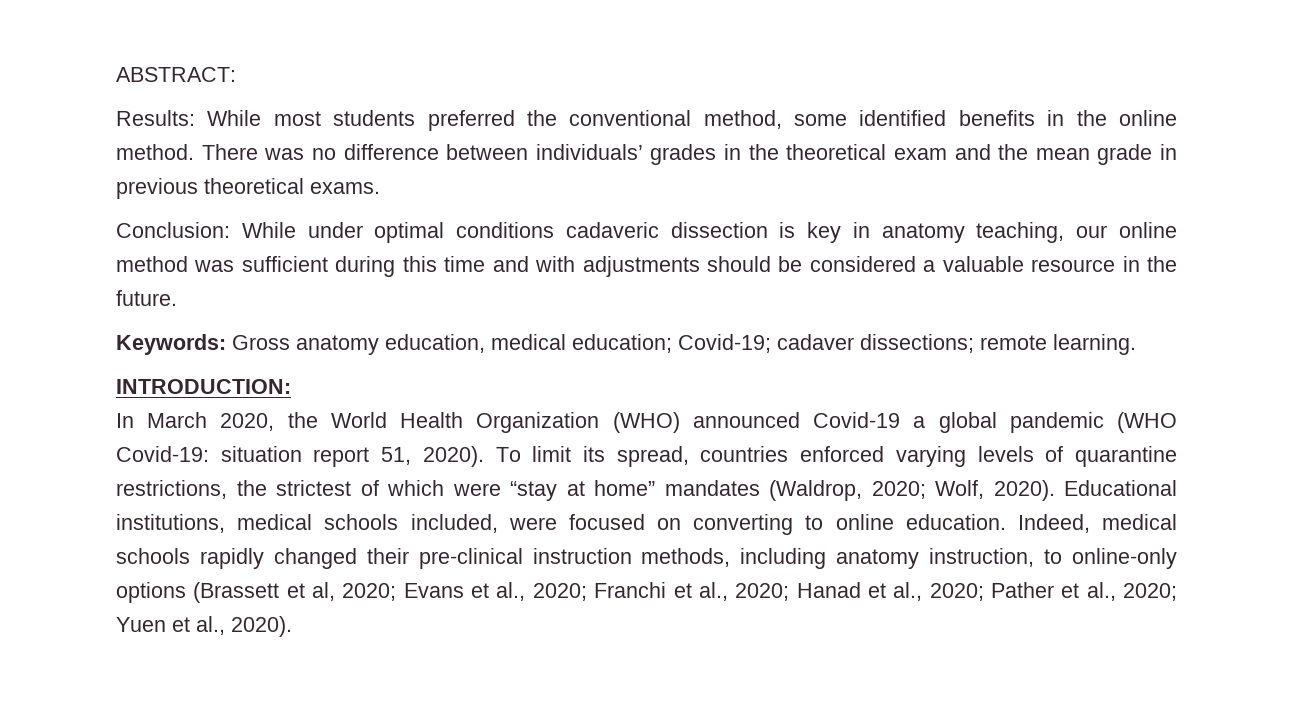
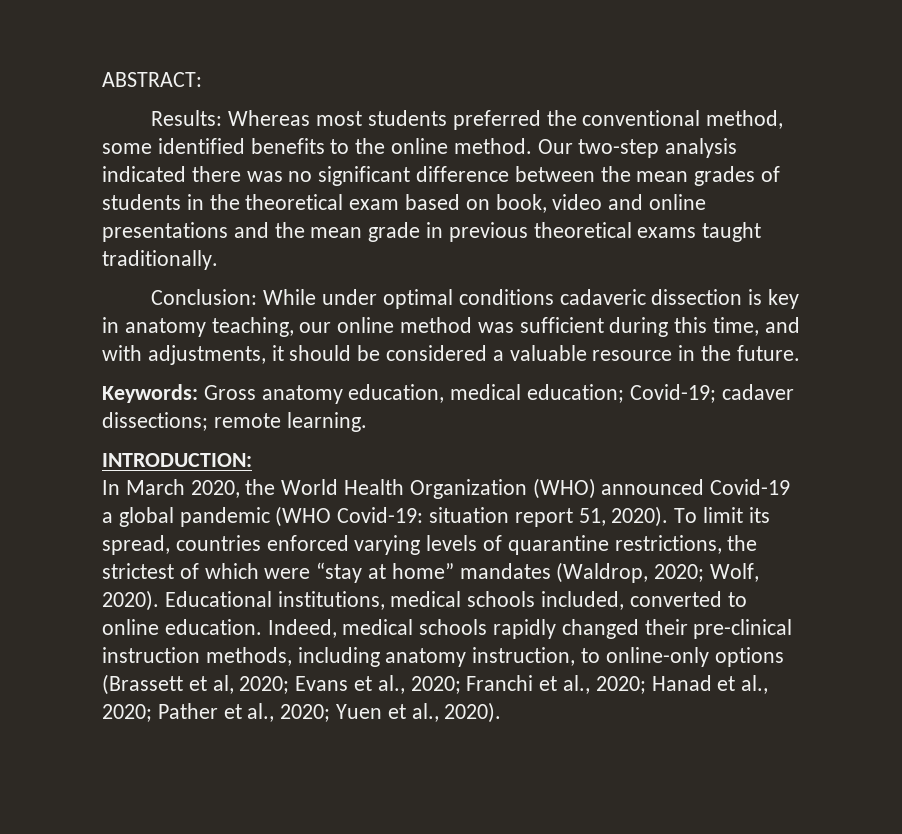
[207,110,262,126] While -> [228,110,311,126] Whereas
[1047,110,1065,126] in -> [330,139,350,154] to
[201,144,258,160] There -> [537,138,738,158] [102,166,241,182] Our two-step analysis indicated there
(336, 154) none -> [318,166,411,186] significant
[535,144,947,165] individuals’ grades in the theoretical exam -> [600,166,781,186] [102,194,707,213] [102,222,228,242] the mean grades of students in the theoretical exam based on book, video and online presentations
[310,182,380,194] exams. -> [637,222,762,242] [102,250,218,270] exams taught traditionally.
[444,256,486,272] time -> [713,317,760,336] time,
[582,256,700,277] adjustments -> [147,345,284,365] adjustments, it
[508,514,794,535] were focused on converting -> [629,591,722,607] converted

